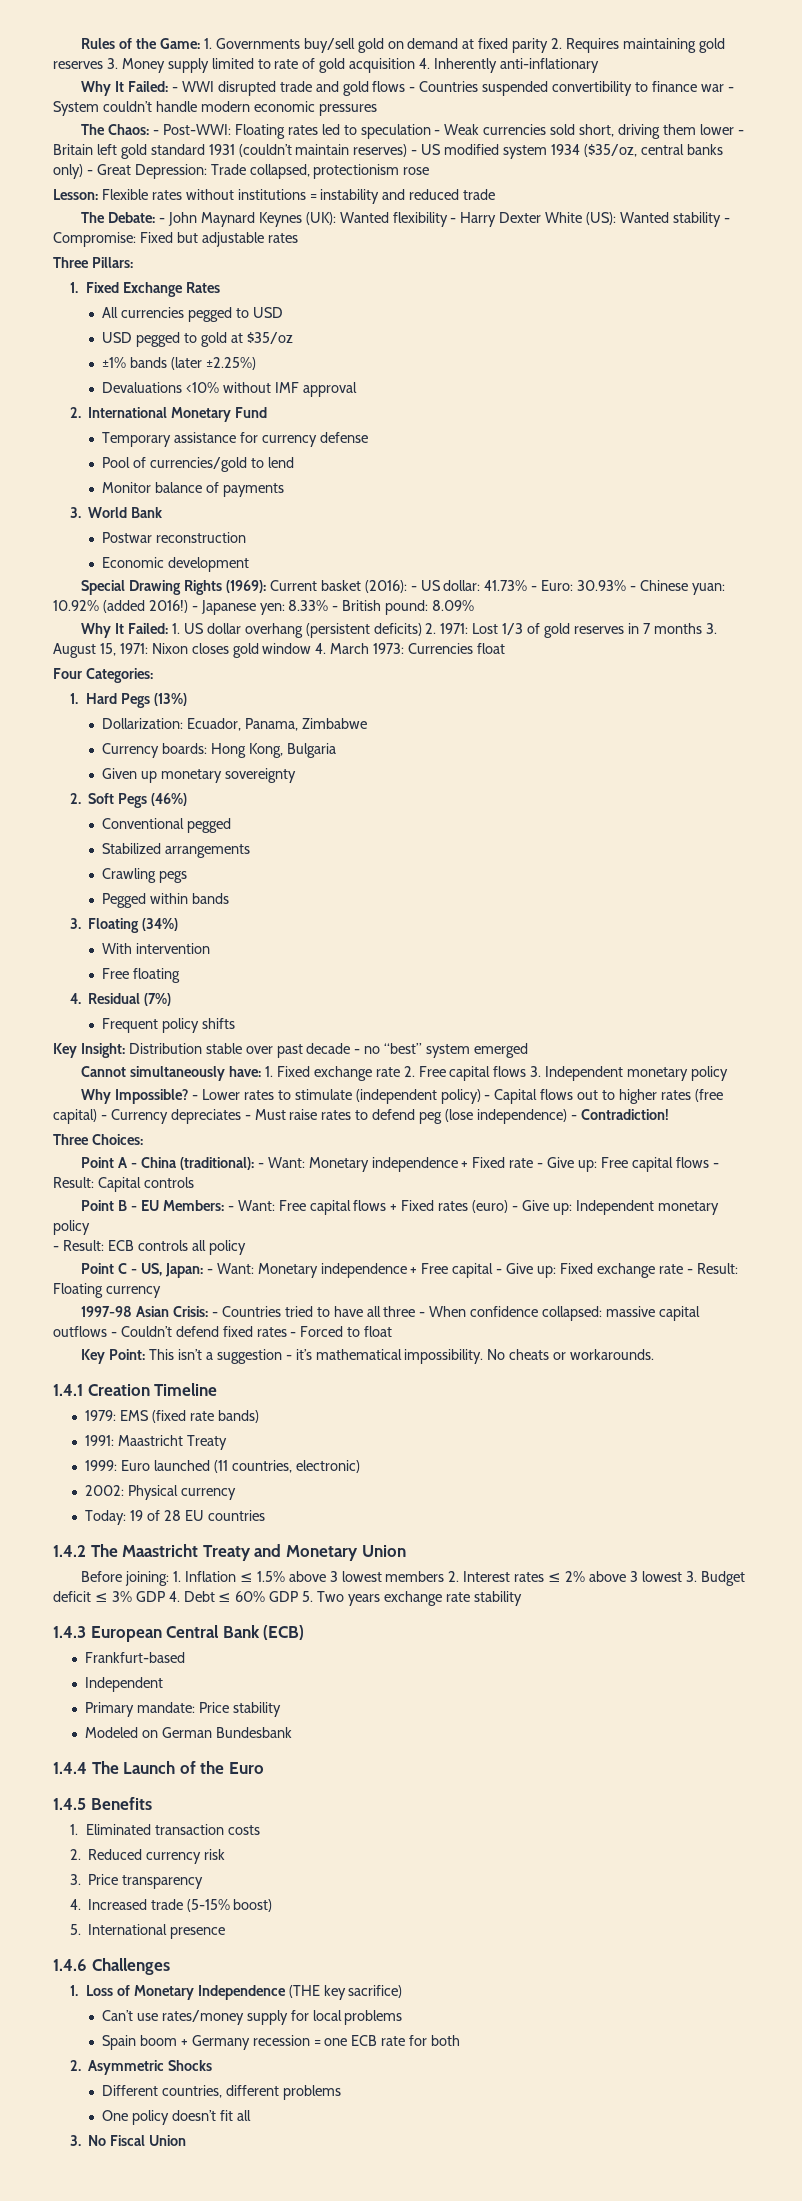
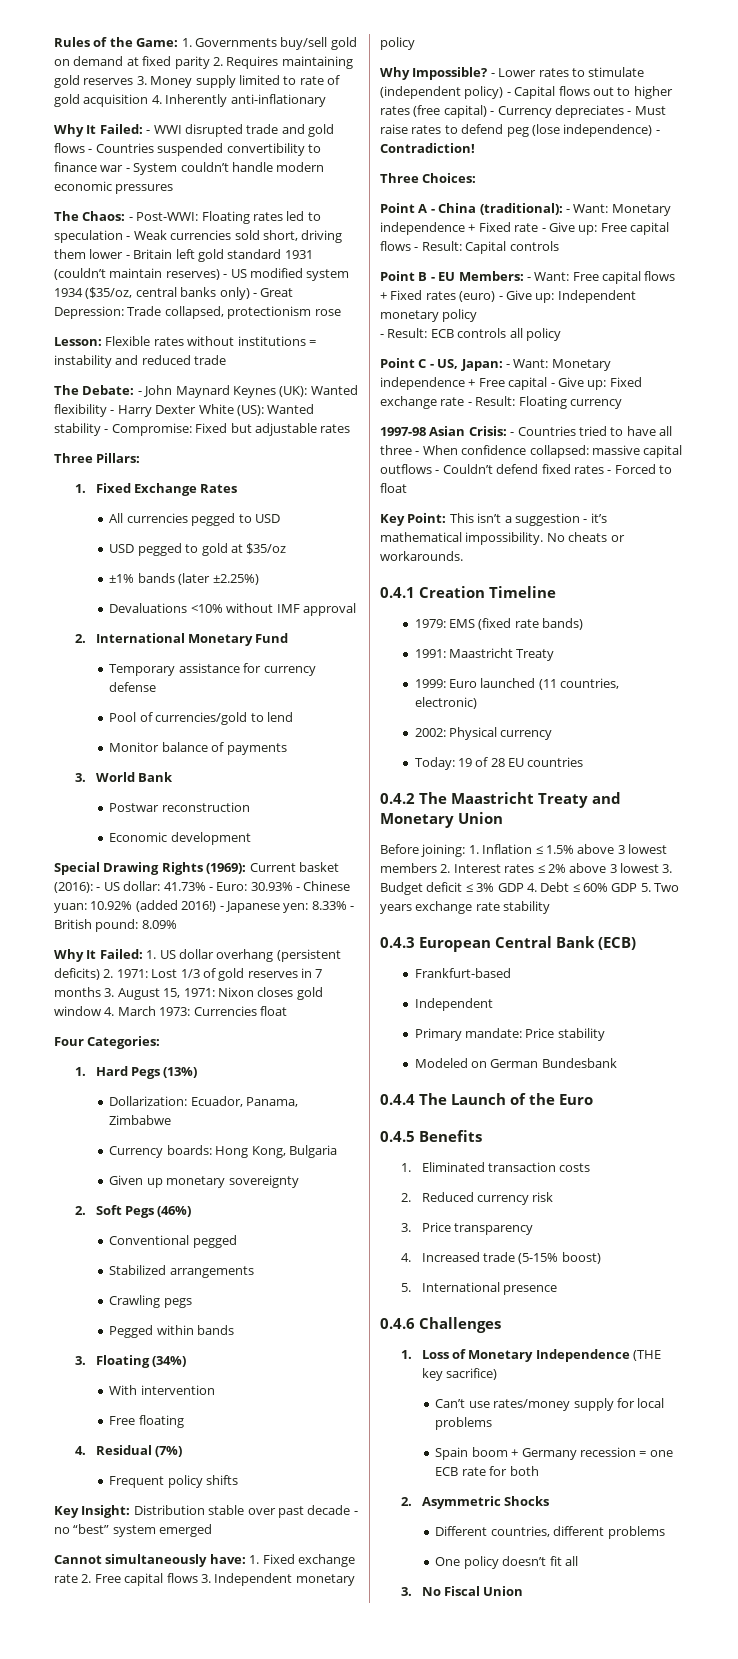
[53,1384,83,1396] 1.4.1 -> [380,587,415,598] 0.4.1
[53,1545,86,1557] 1.4.2 -> [380,793,415,804] 0.4.2
[53,1626,86,1638] 1.4.3 -> [380,937,415,948] 0.4.3
[53,1762,87,1774] 1.4.4 -> [380,1094,415,1105] 0.4.4
[53,1798,86,1810] 1.4.5 -> [380,1131,415,1142] 0.4.5
[53,1959,87,1971] 1.4.6 -> [380,1318,415,1329] 0.4.6

